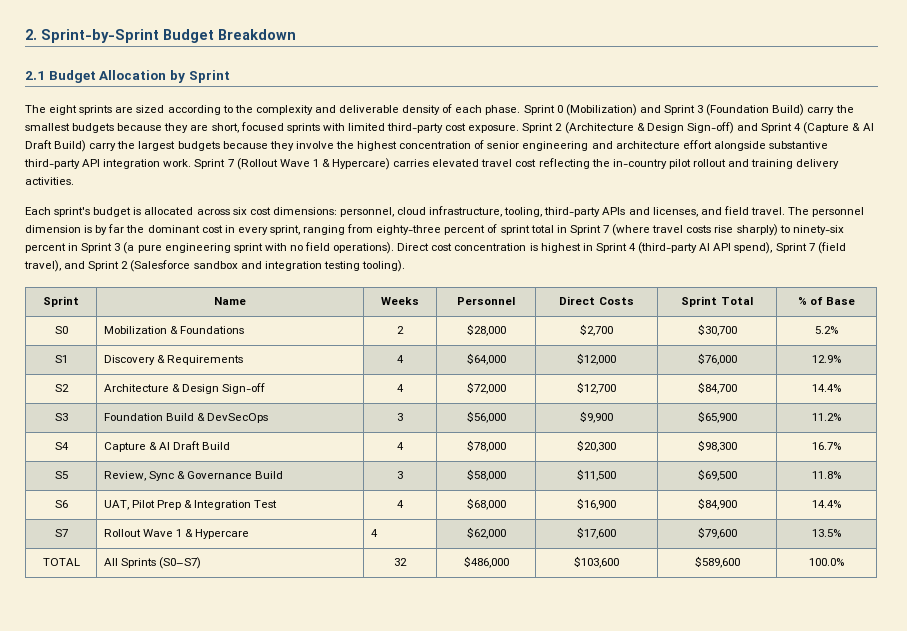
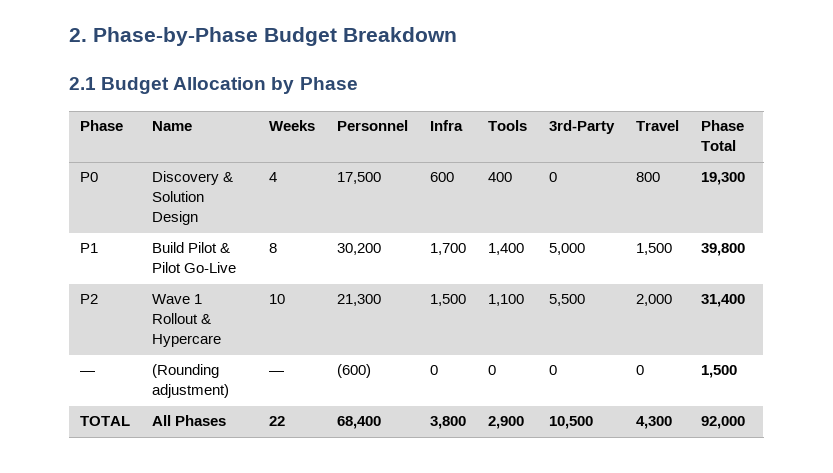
[41,29,159,43] Sprint-by-Sprint -> [93,27,258,46] Phase-by-Phase
[188,70,230,83] [25,104,854,116] [25,122,874,134] [25,140,828,152] [24,158,840,170] [25,177,74,185] [25,206,865,217] [25,224,844,236] [25,242,846,254] [24,260,405,272] [43,296,79,307] [214,297,246,305] [381,297,419,305] [457,297,515,305] [559,296,634,305] [681,296,753,307] [797,297,856,305] [54,326,68,334] [103,326,244,334] [397,326,404,334] [466,324,506,336] [580,324,613,336] [697,324,737,336] [815,326,838,334] [54,355,68,363] Sprint // The eight sprints are sized according to the complexity and deliverable density of each phase. Sprint 0 (Mobilization) and Sprint 3 (Foundation Build) carry the smallest budgets because they are short, focused sprints with limited third-party cost exposure. Sprint 2 (Architecture & Design Sign-off) and Sprint 4 (Capture & AI Draft Build) carry the largest budgets because they involve the highest concentration of senior engineering and architecture effort alongside substantive third-party API integration work. Sprint 7 (Rollout Wave 1 & Hypercare) carries elevated travel cost reflecting the in-country pilot rollout and training delivery activities. // Each sprint's budget is allocated across six cost dimensions: personnel, cloud infrastructure, tooling, third-party APIs and licenses, and field travel. The personnel dimension is by far the dominant cost in every sprint, ranging from eighty-three percent of sprint total in Sprint 7 (where travel costs rise sharply) to ninety-six percent in Sprint 3 (a pure engineering sprint with no field operations). Direct cost concentration is highest in Sprint 4 (third-party AI API spend), Sprint 7 (field travel), and Sprint 2 (Salesforce sandbox and integration testing tooling). // Sprint | Name | Weeks | Personnel | Direct Costs | Sprint Total | % of Base // S0 | Mobilization & Foundations | 2 | $28,000 | $2,700 | $30,700 | 5.2% // S1 -> [299,77,358,90] [79,120,123,131] [151,121,192,131] [268,120,315,131] [336,120,408,131] [429,120,463,131] [487,120,527,131] [548,120,615,134] [635,120,679,131] [700,120,744,131] [700,140,736,151] [79,172,98,182] Phase // Phase | Name | Weeks | Personnel | Infra | Tools | 3rd-Party | Travel | Phase Total // P0
[166,355,243,365] [397,355,404,363] [466,353,506,365] [577,353,616,365] [697,353,737,365] [812,355,841,363] [54,384,69,392] [103,383,265,394] [397,384,404,392] [466,382,506,394] [577,382,616,394] [697,382,737,394] [812,384,841,392] [54,413,68,421] [103,413,268,423] [397,413,403,421] [466,411,506,423] [580,411,613,423] [697,411,737,423] [812,413,841,421] [54,442,69,450] [103,441,231,452] [397,442,404,450] [466,440,506,452] [577,440,616,452] [697,440,737,452] [812,442,841,450] [54,471,68,479] [103,471,284,481] [397,471,403,479] [466,469,506,481] [577,469,616,481] [697,469,737,481] [812,471,841,479] [54,500,68,508] [103,500,278,510] [397,500,404,508] [466,498,506,510] [577,498,616,510] [697,498,737,510] [812,500,841,508] [54,529,68,537] [103,529,182,537] Requirements | 4 | $64,000 | $12,000 | $76,000 | 12.9% // S2 | Architecture & Design Sign-off | 4 | $72,000 | $12,700 | $84,700 | 14.4% // S3 | Foundation Build & DevSecOps | 3 | $56,000 | $9,900 | $65,900 | 11.2% // S4 | Capture & AI Draft Build | 4 | $78,000 | $20,300 | $98,300 | 16.7% // S5 | Review, Sync & Governance Build | 3 | $58,000 | $11,500 | $69,500 | 11.8% // S6 | UAT, Pilot Prep & Integration Test | 4 | $68,000 | $16,900 | $84,900 | 14.4% // S7 | Rollout Wave 1 -> [151,191,204,202] [151,211,198,225] [268,172,277,182] [336,172,381,184] [429,172,454,182] [487,172,512,182] [548,172,557,182] [635,172,660,182] [700,172,745,185] [79,243,98,253] [151,242,230,253] [151,262,236,273] [268,243,277,253] [336,243,381,255] [429,243,466,255] [487,243,524,255] [548,243,585,255] [635,243,672,255] [700,243,745,256] [79,294,98,304] [151,294,202,304] [151,313,198,324] Solution Design | 4 | 17,500 | 600 | 400 | 0 | 800 | 19,300 // P1 | Build Pilot & Pilot Go-Live | 8 | 30,200 | 1,700 | 1,400 | 5,000 | 1,500 | 39,800 // P2 | Wave 1 Rollout
[370,529,378,537] [466,527,506,539] [577,527,616,539] [697,527,737,539] [812,529,841,537] [42,558,80,566] [103,557,201,569] [394,558,407,566] [463,556,509,568] [574,556,619,568] [694,556,740,568] [809,558,844,566] 4 | $62,000 | $17,600 | $79,600 | 13.5% // TOTAL | All Sprints (S0–S7) | 32 | $486,000 | $103,600 | $589,600 | 100.0% -> [268,294,285,304] [336,294,381,306] [429,294,466,306] [487,294,524,306] [548,294,585,306] [635,294,672,306] [700,294,745,307] [79,371,95,375] [151,364,219,378] [151,384,229,398] [268,371,284,375] [336,364,371,378] [429,365,438,375] [487,365,496,375] [548,365,557,375] [635,365,644,375] [700,365,737,378] [79,416,130,426] [151,415,226,426] [268,416,285,426] [336,416,381,429] [429,416,466,429] [487,416,524,429] [548,416,593,429] [635,416,672,429] [700,416,745,429] 10 | 21,300 | 1,500 | 1,100 | 5,500 | 2,000 | 31,400 // — | (Rounding adjustment) | — | (600) | 0 | 0 | 0 | 0 | 1,500 // TOTAL | All Phases | 22 | 68,400 | 3,800 | 2,900 | 10,500 | 4,300 | 92,000

